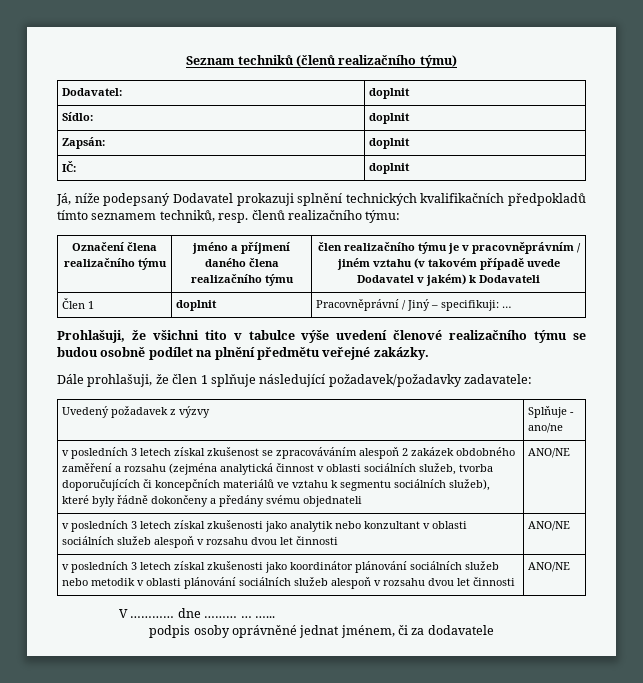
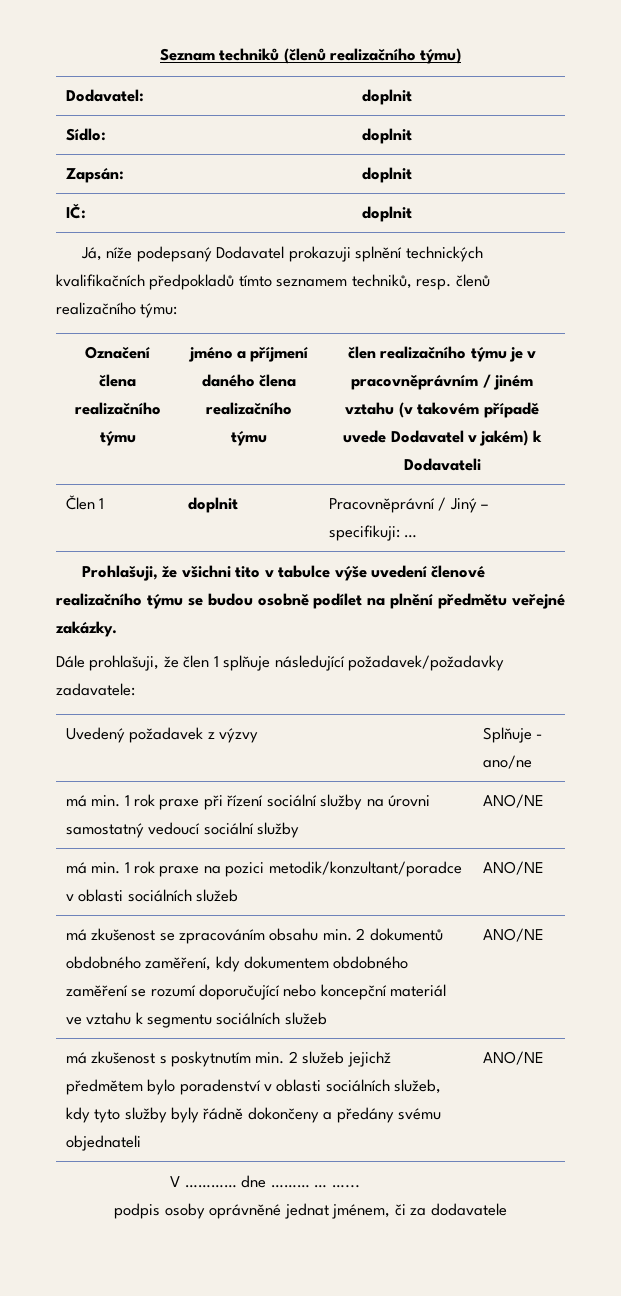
[62,447,516,459] [62,463,494,475] [62,479,275,491] v posledních 3 letech získal zkušenost se zpracováváním alespoň 2 zakázek obdobného zaměření a rozsahu (zejména analytická činnost v oblasti sociálních služeb, tvorba doporučujících či koncepčních materiálů -> [65,794,431,810] [65,822,299,838] [482,794,544,808] [65,861,462,877] [65,889,238,902] [482,861,544,875] [65,928,443,944] [65,956,409,972] [65,984,447,1000] má min. 1 rok praxe při řízení sociální služby na úrovni samostatný vedoucí sociální služby | ANO/NE // má min. 1 rok praxe na pozici metodik/konzultant/poradce v oblasti sociálních služeb | ANO/NE // má zkušenost se zpracováním obsahu min. 2 dokumentů obdobného zaměření, kdy dokumentem obdobného zaměření se rozumí doporučující nebo koncepční materiál
[449,479,491,491] [62,495,90,504] služeb), které -> [284,1012,327,1025] [482,928,544,942] [65,1051,391,1067] [65,1079,442,1095] [65,1107,167,1123] služeb | ANO/NE // má zkušenost s poskytnutím min. 2 služeb jejichž předmětem bylo poradenství v oblasti sociálních služeb, kdy tyto služby
[62,520,468,532] [62,536,339,548] [528,521,571,531] [62,561,500,573] [62,577,516,589] [528,562,571,572] // v posledních 3 letech získal zkušenosti jako analytik nebo konzultant v oblasti sociálních služeb alespoň v rozsahu dvou let činnosti | ANO/NE // v posledních 3 letech získal zkušenosti jako koordinátor plánování sociálních služeb nebo metodik v oblasti plánování sociálních služeb alespoň v rozsahu dvou let činnosti | ANO/NE -> (544, 1058) none

